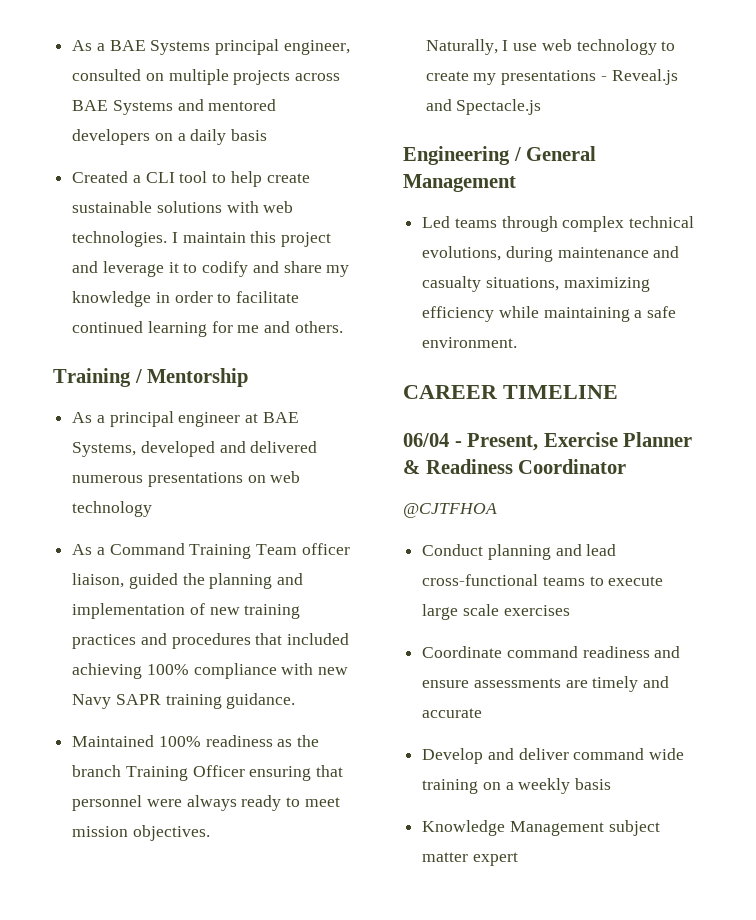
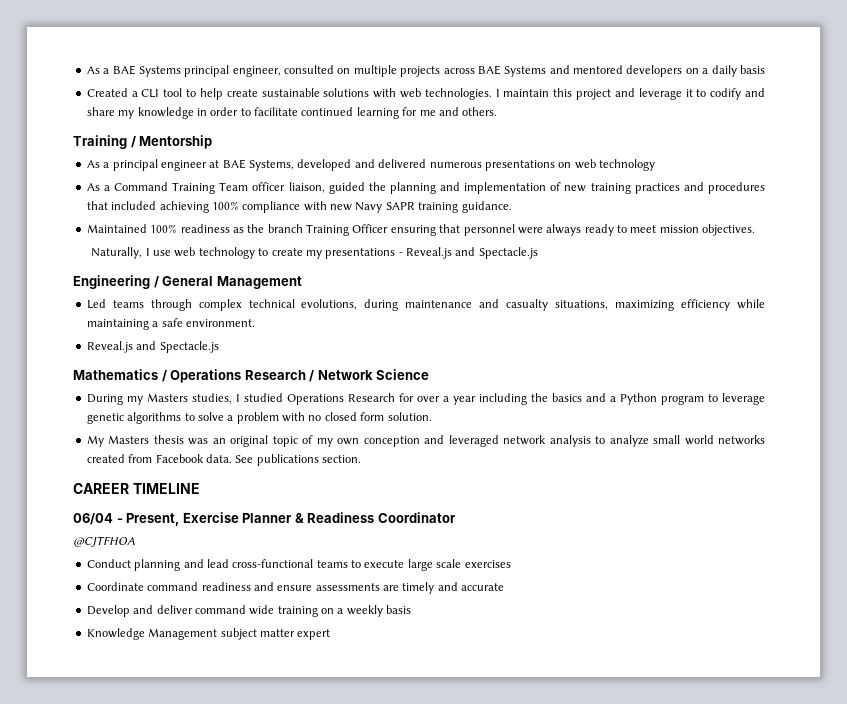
(518, 342) none -> [86,341,219,353] [73,369,430,383] [86,393,766,405] [86,412,432,424] [86,435,765,447] [86,454,361,466] // Reveal.js and Spectacle.js // Mathematics / Operations Research / Network Science // During my Masters studies, I studied Operations Research for over a year including the basics and a Python program to leverage genetic algorithms to solve a problem with no closed form solution. // My Masters thesis was an original topic of my own conception and leveraged network analysis to analyze small world networks created from Facebook data. See publications section.

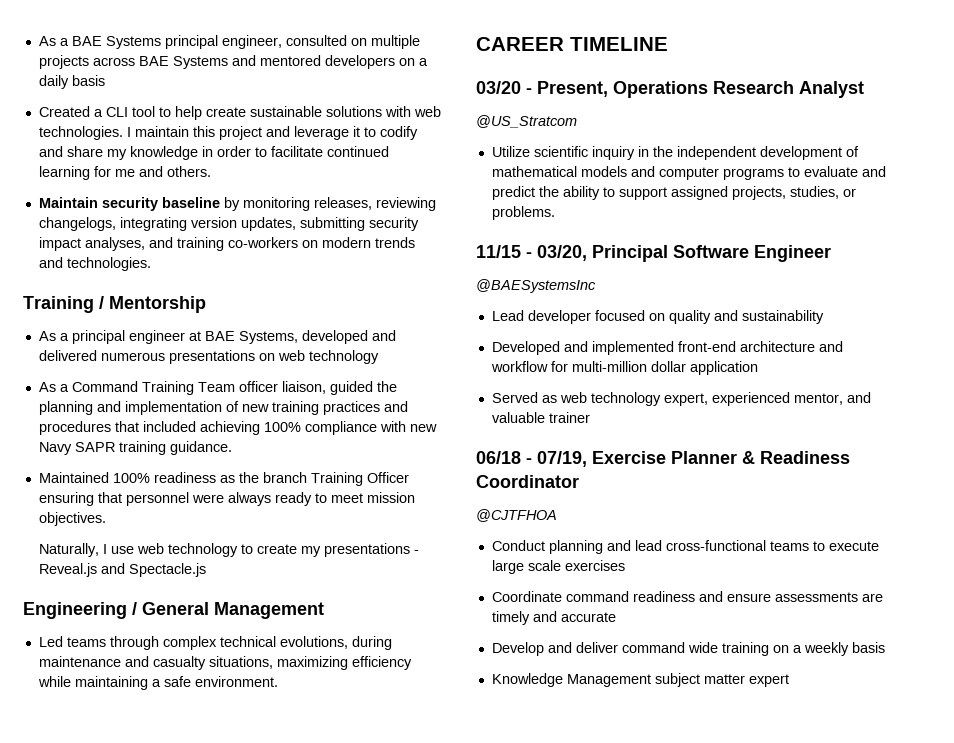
(498, 111) none -> [38,197,436,211] [38,217,419,231] [38,237,415,251] [38,257,151,271] // Maintain security baseline by monitoring releases, reviewing changelogs, integrating version updates, submitting security impact analyses, and training co-workers on modern trends and technologies.
[86,341,219,353] [73,369,430,383] [86,393,766,405] [86,412,432,424] [86,435,765,447] [86,454,361,466] // Reveal.js and Spectacle.js // Mathematics / Operations Research / Network Science // During my Masters studies, I studied Operations Research for over a year including the basics and a Python program to leverage genetic algorithms to solve a problem with no closed form solution. // My Masters thesis was an original topic of my own conception and leveraged network analysis to analyze small world networks created from Facebook data. See publications section. -> (278, 681) none
[73,513,113,525] 06/04 -> [476,81,521,94] 03/20
(180, 519) none -> [613,81,864,98] [476,115,577,128] [491,146,859,160] [491,166,886,180] [491,186,856,200] [491,206,555,220] [476,245,831,262] [476,279,596,293] [491,310,824,324] [491,341,843,355] [490,361,758,375] [491,392,871,406] [491,412,590,423] [476,451,587,467] Operations Research Analyst // @US_Stratcom // Utilize scientific inquiry in the independent development of mathematical models and computer programs to evaluate and predict the ability to support assigned projects, studies, or problems. // 11/15 - 03/20, Principal Software Engineer // @BAESystemsInc // Lead developer focused on quality and sustainability // Developed and implemented front-end architecture and workflow for multi-million dollar application // Served as web technology expert, experienced mentor, and valuable trainer // 06/18 - 07/19,

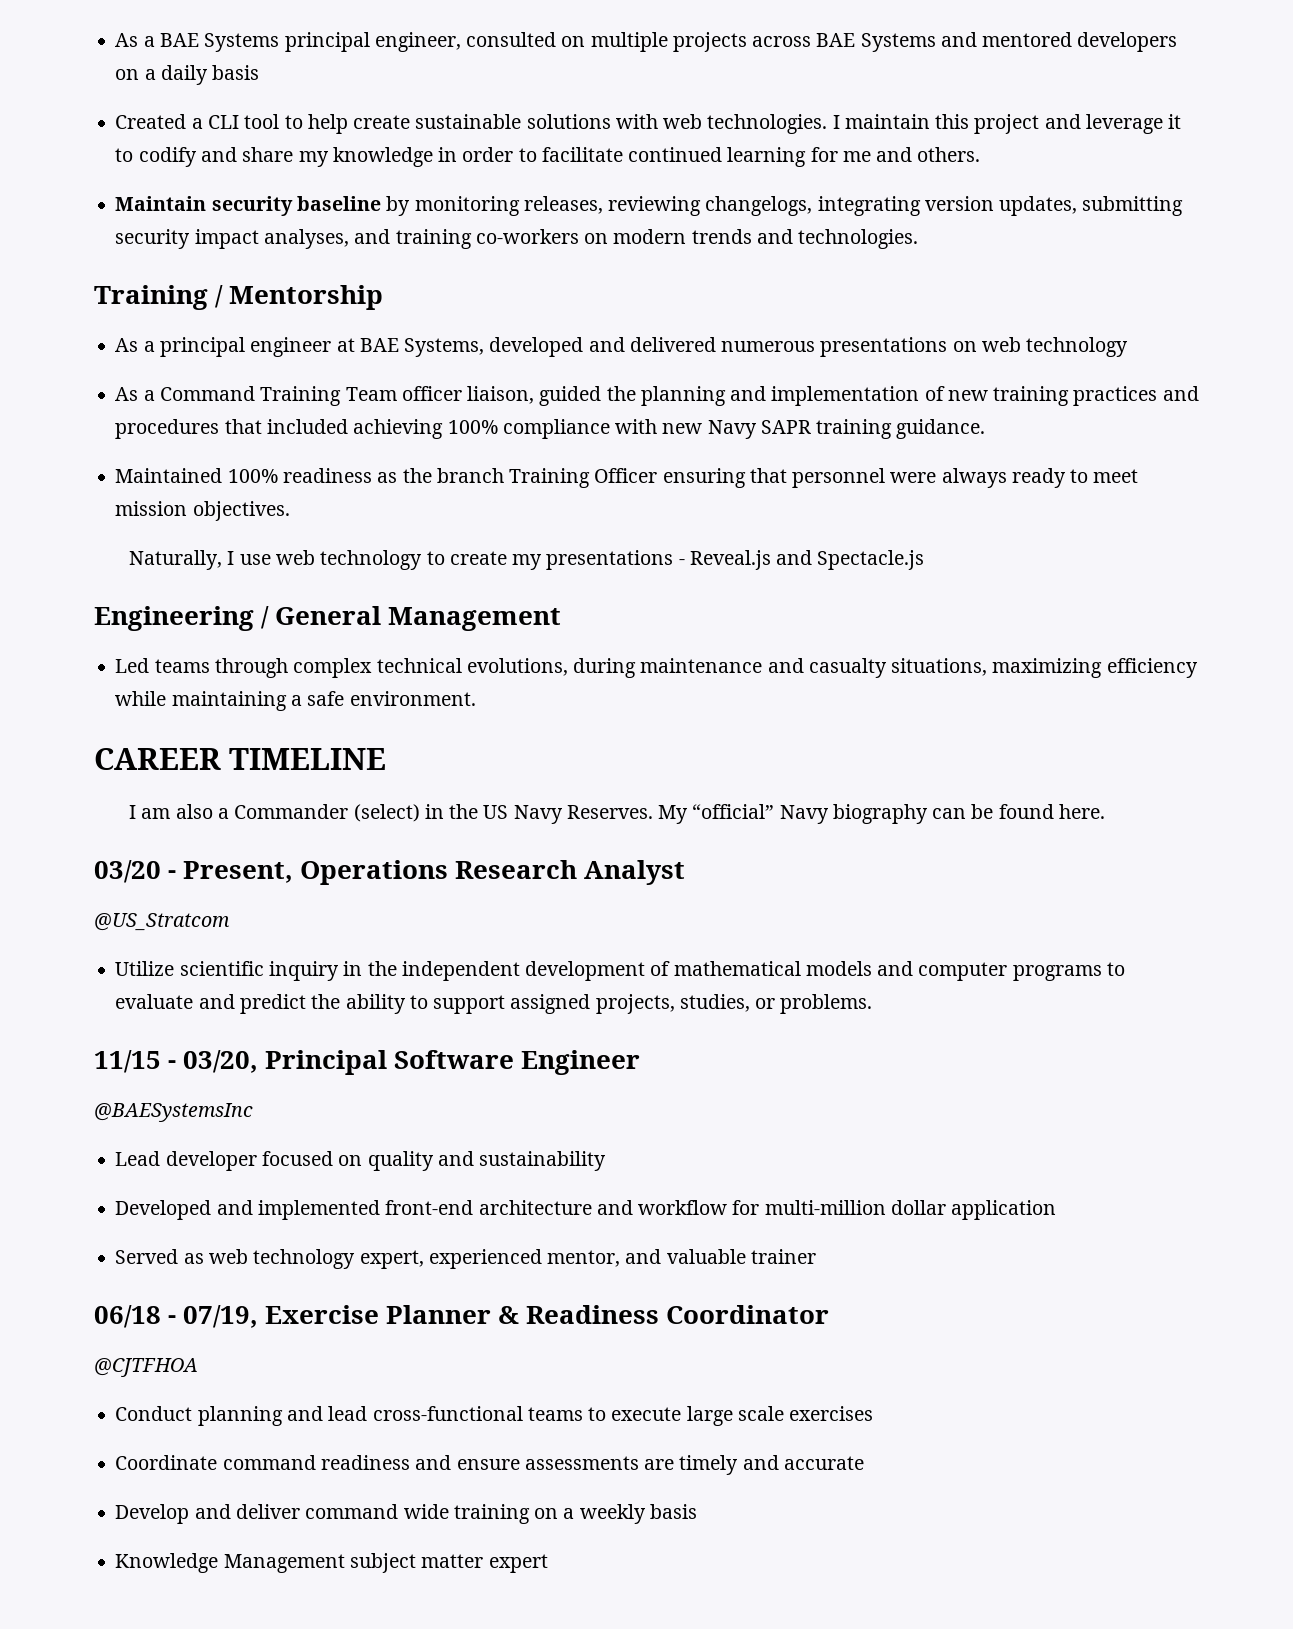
(668, 44) none -> [129,804,1105,824] // I am also a Commander (select) in the US Navy Reserves. My “official” Navy biography can be found here.

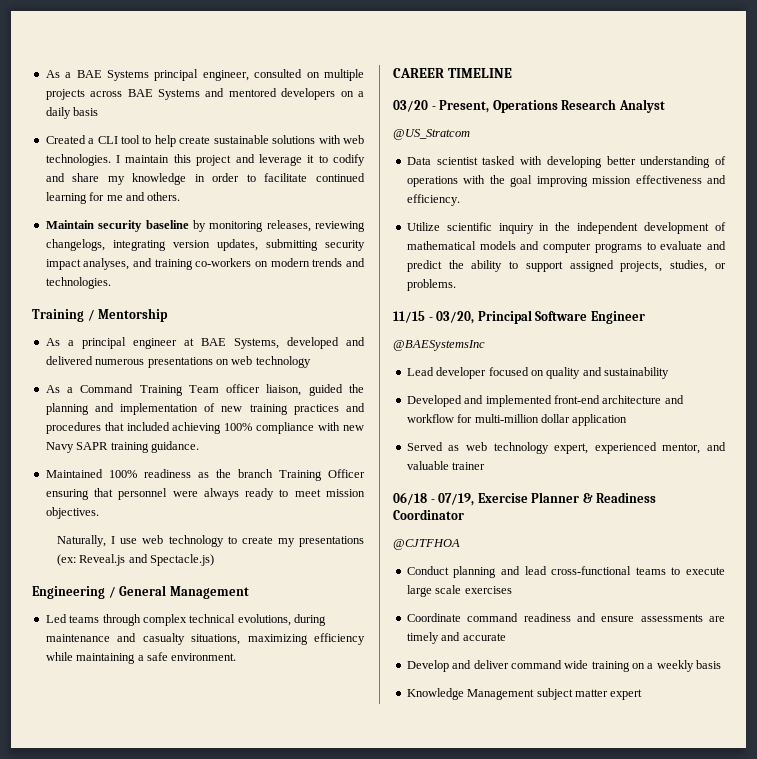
[678,559,685,565] - -> [56,554,76,566] (ex:
[817,550,925,570] Spectacle.js -> [150,554,215,566] Spectacle.js)
[129,804,1105,824] // I am also a Commander (select) in the US Navy Reserves. My “official” Navy biography can be found here. -> (512, 73) none
(230, 922) none -> [406,156,726,168] [406,175,726,187] [406,194,460,206] // Data scientist tasked with developing better understanding of operations with the goal improving mission effectiveness and efficiency.

